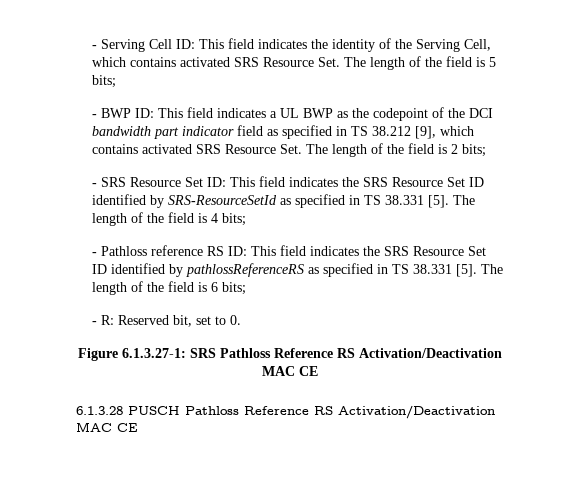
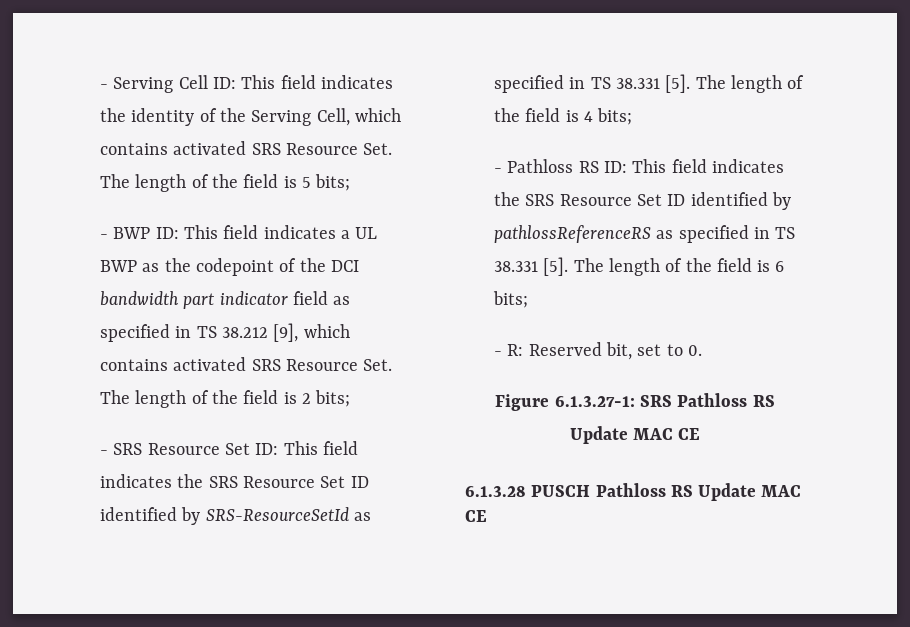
[151,245,204,256] reference -> (574, 166) none
[274,348,502,358] Reference RS Activation/Deactivation -> [752,395,775,407] [569,426,628,444] RS Update
[244,405,495,419] Reference RS Activation/Deactivation -> [670,483,757,501] RS Update

